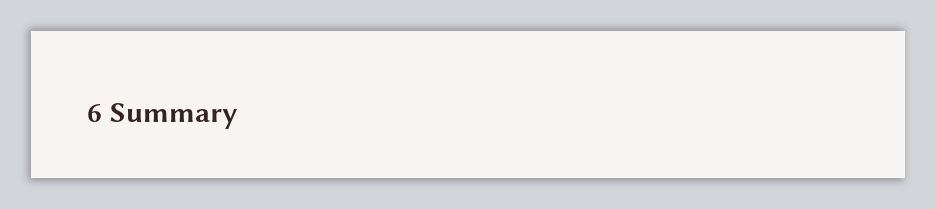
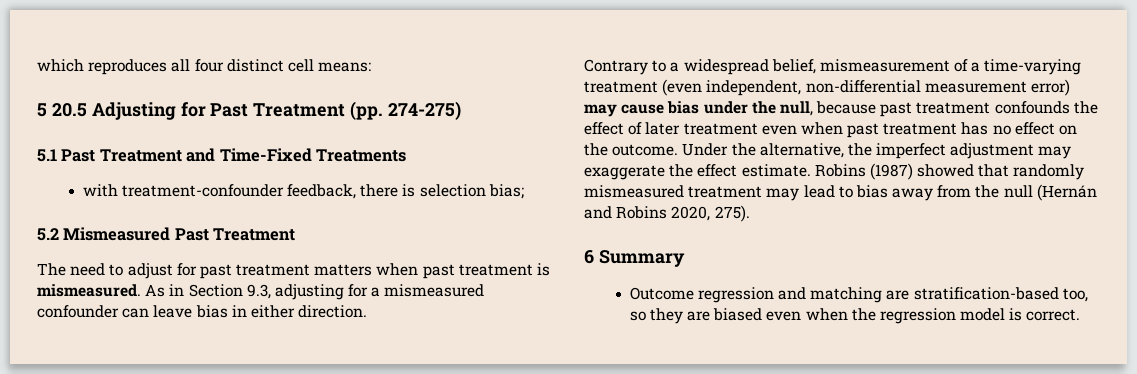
[87,103,238,129] 6 Summary -> [37,59,372,75] [37,101,462,120] [37,148,407,162] [82,184,524,199] [37,227,296,241] [37,263,551,279] [37,284,485,300] [37,305,368,318] [584,59,1082,75] [584,79,1070,96] [584,101,1098,117] [584,122,1078,138] [584,143,1072,159] [584,163,1085,180] [584,184,1097,201] [584,205,750,222] [584,250,685,267] [629,287,1088,303] [629,308,1081,324] which reproduces all four distinct cell means: // 5 20.5 Adjusting for Past Treatment (pp. 274-275) // 5.1 Past Treatment and Time-Fixed Treatments // with treatment-confounder feedback, there is selection bias; // 5.2 Mismeasured Past Treatment // The need to adjust for past treatment matters when past treatment is mismeasured. As in Section 9.3, adjusting for a mismeasured confounder can leave bias in either direction. // Contrary to a widespread belief, mismeasurement of a time-varying treatment (even independent, non-differential measurement error) may cause bias under the null, because past treatment confounds the effect of later treatment even when past treatment has no effect on the outcome. Under the alternative, the imperfect adjustment may exaggerate the effect estimate. Robins (1987) showed that randomly mismeasured treatment may lead to bias away from the null (Hernán and Robins 2020, 275). // 6 Summary // Outcome regression and matching are stratification-based too, so they are biased even when the regression model is correct.

